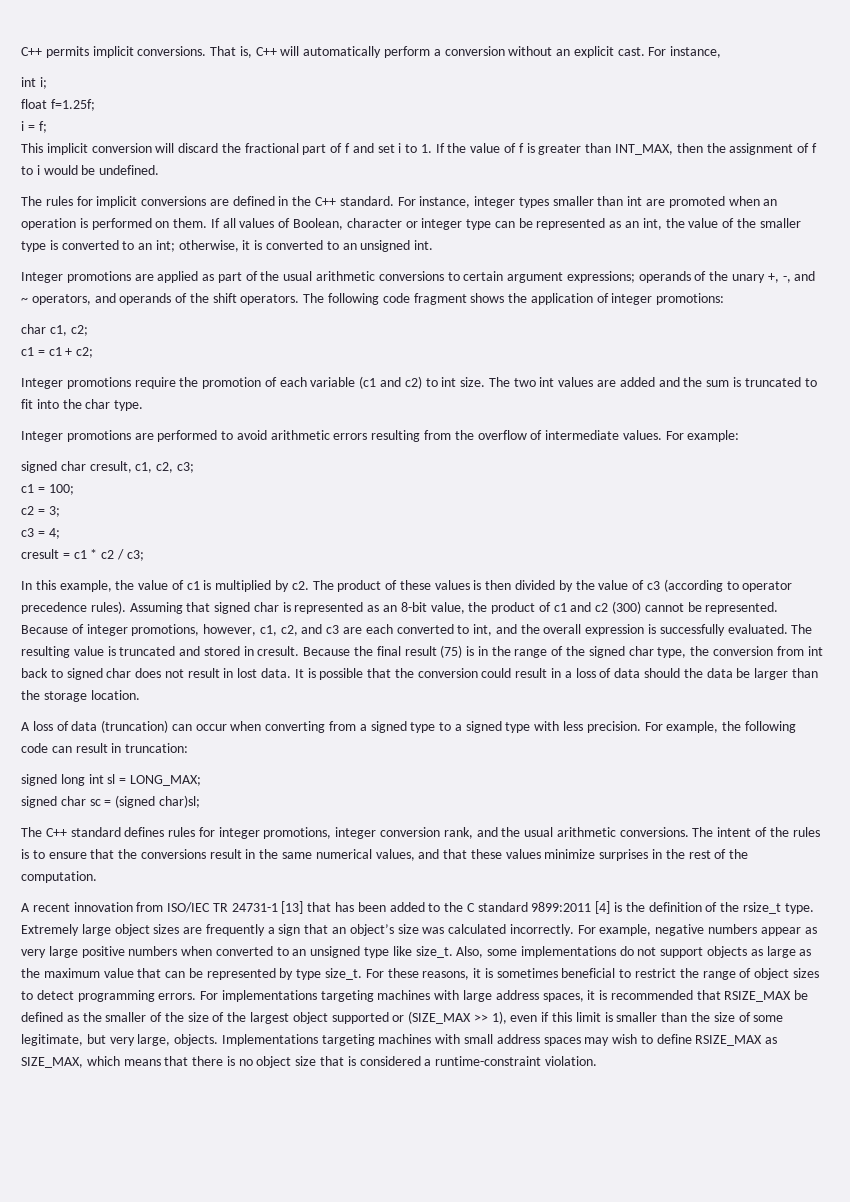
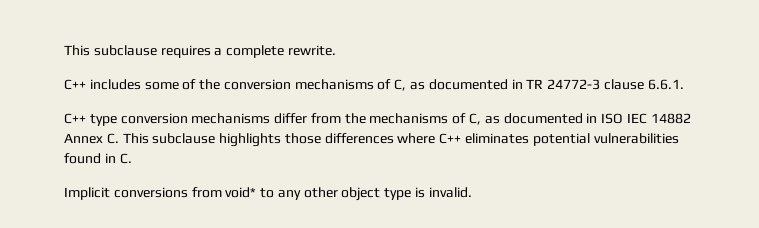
[21,46,722,58] [21,77,47,89] [21,99,95,111] [21,121,47,133] [21,143,817,155] [21,165,160,175] [21,196,778,208] [21,218,801,230] [21,240,434,252] [21,271,816,283] [21,293,725,305] [21,324,88,336] [21,347,94,358] [21,376,817,389] [21,399,144,411] [21,430,740,442] [21,461,194,473] [21,484,74,495] [21,506,60,517] [21,528,60,539] [21,549,144,561] [21,579,793,592] [21,601,779,614] [21,624,813,636] [21,645,823,658] [21,668,818,680] [21,690,140,702] [21,720,796,733] [21,743,189,753] [21,774,201,786] [21,795,200,808] [21,827,820,839] [21,849,749,861] [21,871,97,883] [21,901,814,914] [21,924,817,936] [21,946,812,958] [21,968,819,980] [21,990,809,1002] [21,1011,784,1024] [21,1034,778,1046] [21,1056,597,1068] C++ permits implicit conversions. That is, C++ will automatically perform a conversion without an explicit cast. For instance, // int i; // float f=1.25f; // i = f; // This implicit conversion will discard the fractional part of f and set i to 1. If the value of f is greater than INT_MAX, then the assignment of f to i would be undefined. // The rules for implicit conversions are defined in the C++ standard. For instance, integer types smaller than int are promoted when an operation is performed on them. If all values of Boolean, character or integer type can be represented as an int, the value of the smaller type is converted to an int; otherwise, it is converted to an unsigned int. // Integer promotions are applied as part of the usual arithmetic conversions to certain argument expressions; operands of the unary +, -, and ~ operators, and operands of the shift operators. The following code fragment shows the application of integer promotions: // char c1, c2; // c1 = c1 + c2; // Integer promotions require the promotion of each variable (c1 and c2) to int size. The two int values are added and the sum is truncated to fit into the char type. // Integer promotions are performed to avoid arithmetic errors resulting from the overflow of intermediate values. For example: // signed char cresult, c1, c2, c3; // c1 = 100; // c2 = 3; // c3 = 4; // cresult = c1 * c2 / c3; // In this example, the value of c1 is multiplied by c2. The product of these values is then divided by the value of c3 (according to operator precedence rules). Assuming that signed char is represented as an 8-bit value, the product of c1 and c2 (300) cannot be represented. Because of integer promotions, however, c1, c2, and c3 are each converted to int, and the overall expression is successfully evaluated. The resulting value is truncated and stored in cresult. Because the final result (75) is in the range of the signed char type, the conversion from int back to signed char does not result in lost data. It is possible that the conversion could result in a loss of data should the data be larger than the storage location. // A loss of data (truncation) can occur when converting from a signed type to a signed type with less precision. For example, the following code can result in truncation: // signed long int sl = LONG_MAX; // signed char sc = (signed char)sl; // The C++ standard defines rules for integer promotions, integer conversion rank, and the usual arithmetic conversions. The intent of the rules is to ensure that the conversions result in the same numerical values, and that these values minimize surprises in the rest of the computation. // A recent innovation from ISO/IEC TR 24731-1 [13] that has been added to the C standard 9899:2011 [4] is the definition of the rsize_t type. Extremely large object sizes are frequently a sign that an object’s size was calculated incorrectly. For example, negative numbers appear as very large positive numbers when converted to an unsigned type like size_t. Also, some implementations do not support objects as large as the maximum value that can be represented by type size_t. For these reasons, it is sometimes beneficial to restrict the range of object sizes to detect programming errors. For implementations targeting machines with large address spaces, it is recommended that RSIZE_MAX be defined as the smaller of the size of the largest object supported or (SIZE_MAX >> 1), even if this limit is smaller than the size of some legitimate, but very large, objects. Implementations targeting machines with small address spaces may wish to define RSIZE_MAX as SIZE_MAX, which means that there is no object size that is considered a runtime-constraint violation. -> [64,45,336,58] [64,79,684,91] [64,113,691,126] [64,133,679,147] [64,153,132,164] [64,187,472,201] This subclause requires a complete rewrite. // C++ includes some of the conversion mechanisms of C, as documented in TR 24772-3 clause 6.6.1. // C++ type conversion mechanisms differ from the mechanisms of C, as documented in ISO IEC 14882 Annex C. This subclause highlights those differences where C++ eliminates potential vulnerabilities found in C. // Implicit conversions from void* to any other object type is invalid.

